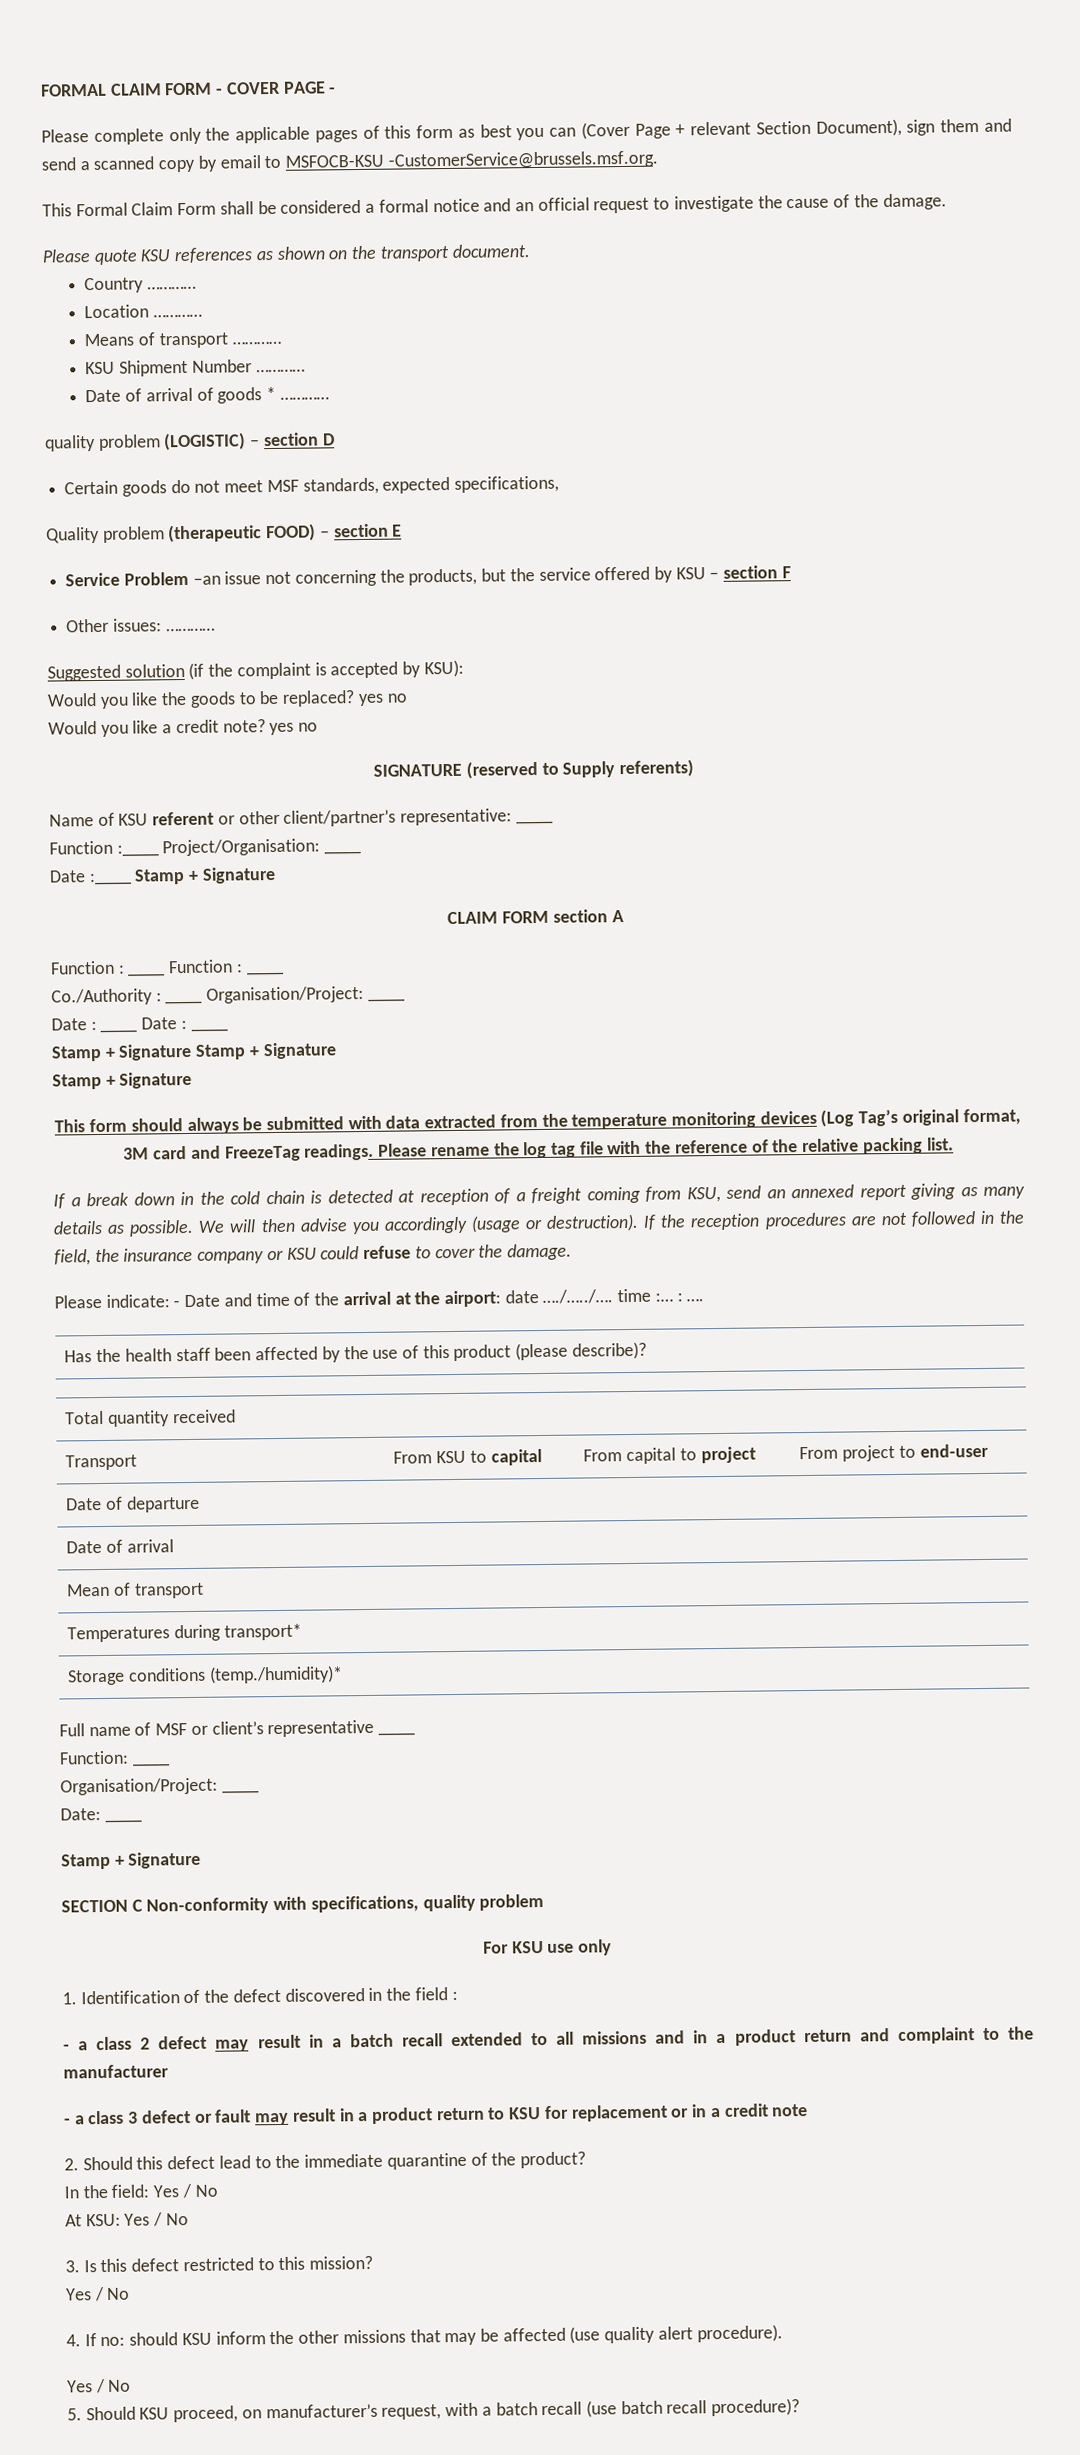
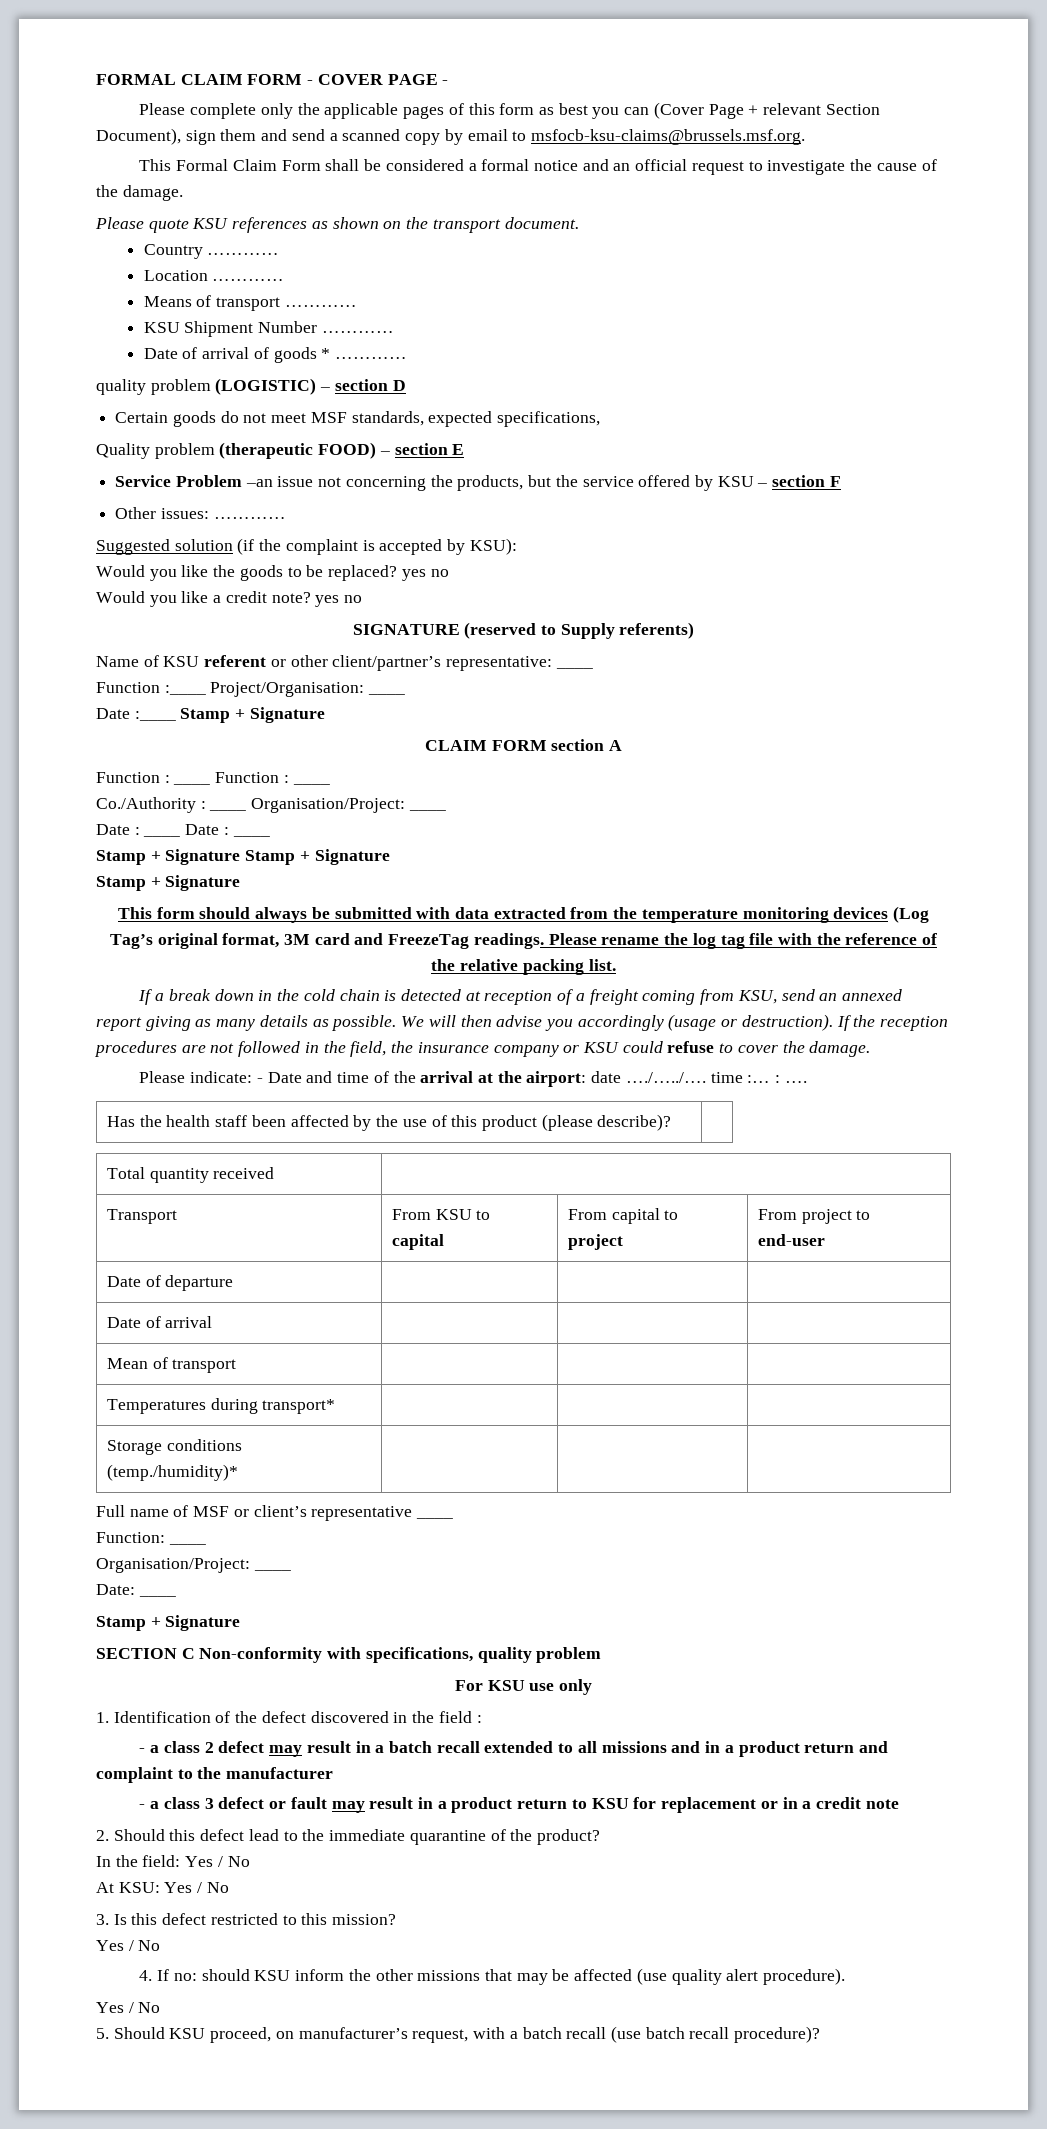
[285,150,658,170] MSFOCB-KSU -CustomerService@brussels.msf.org. -> [530,129,805,145] msfocb-ksu-claims@brussels.msf.org.

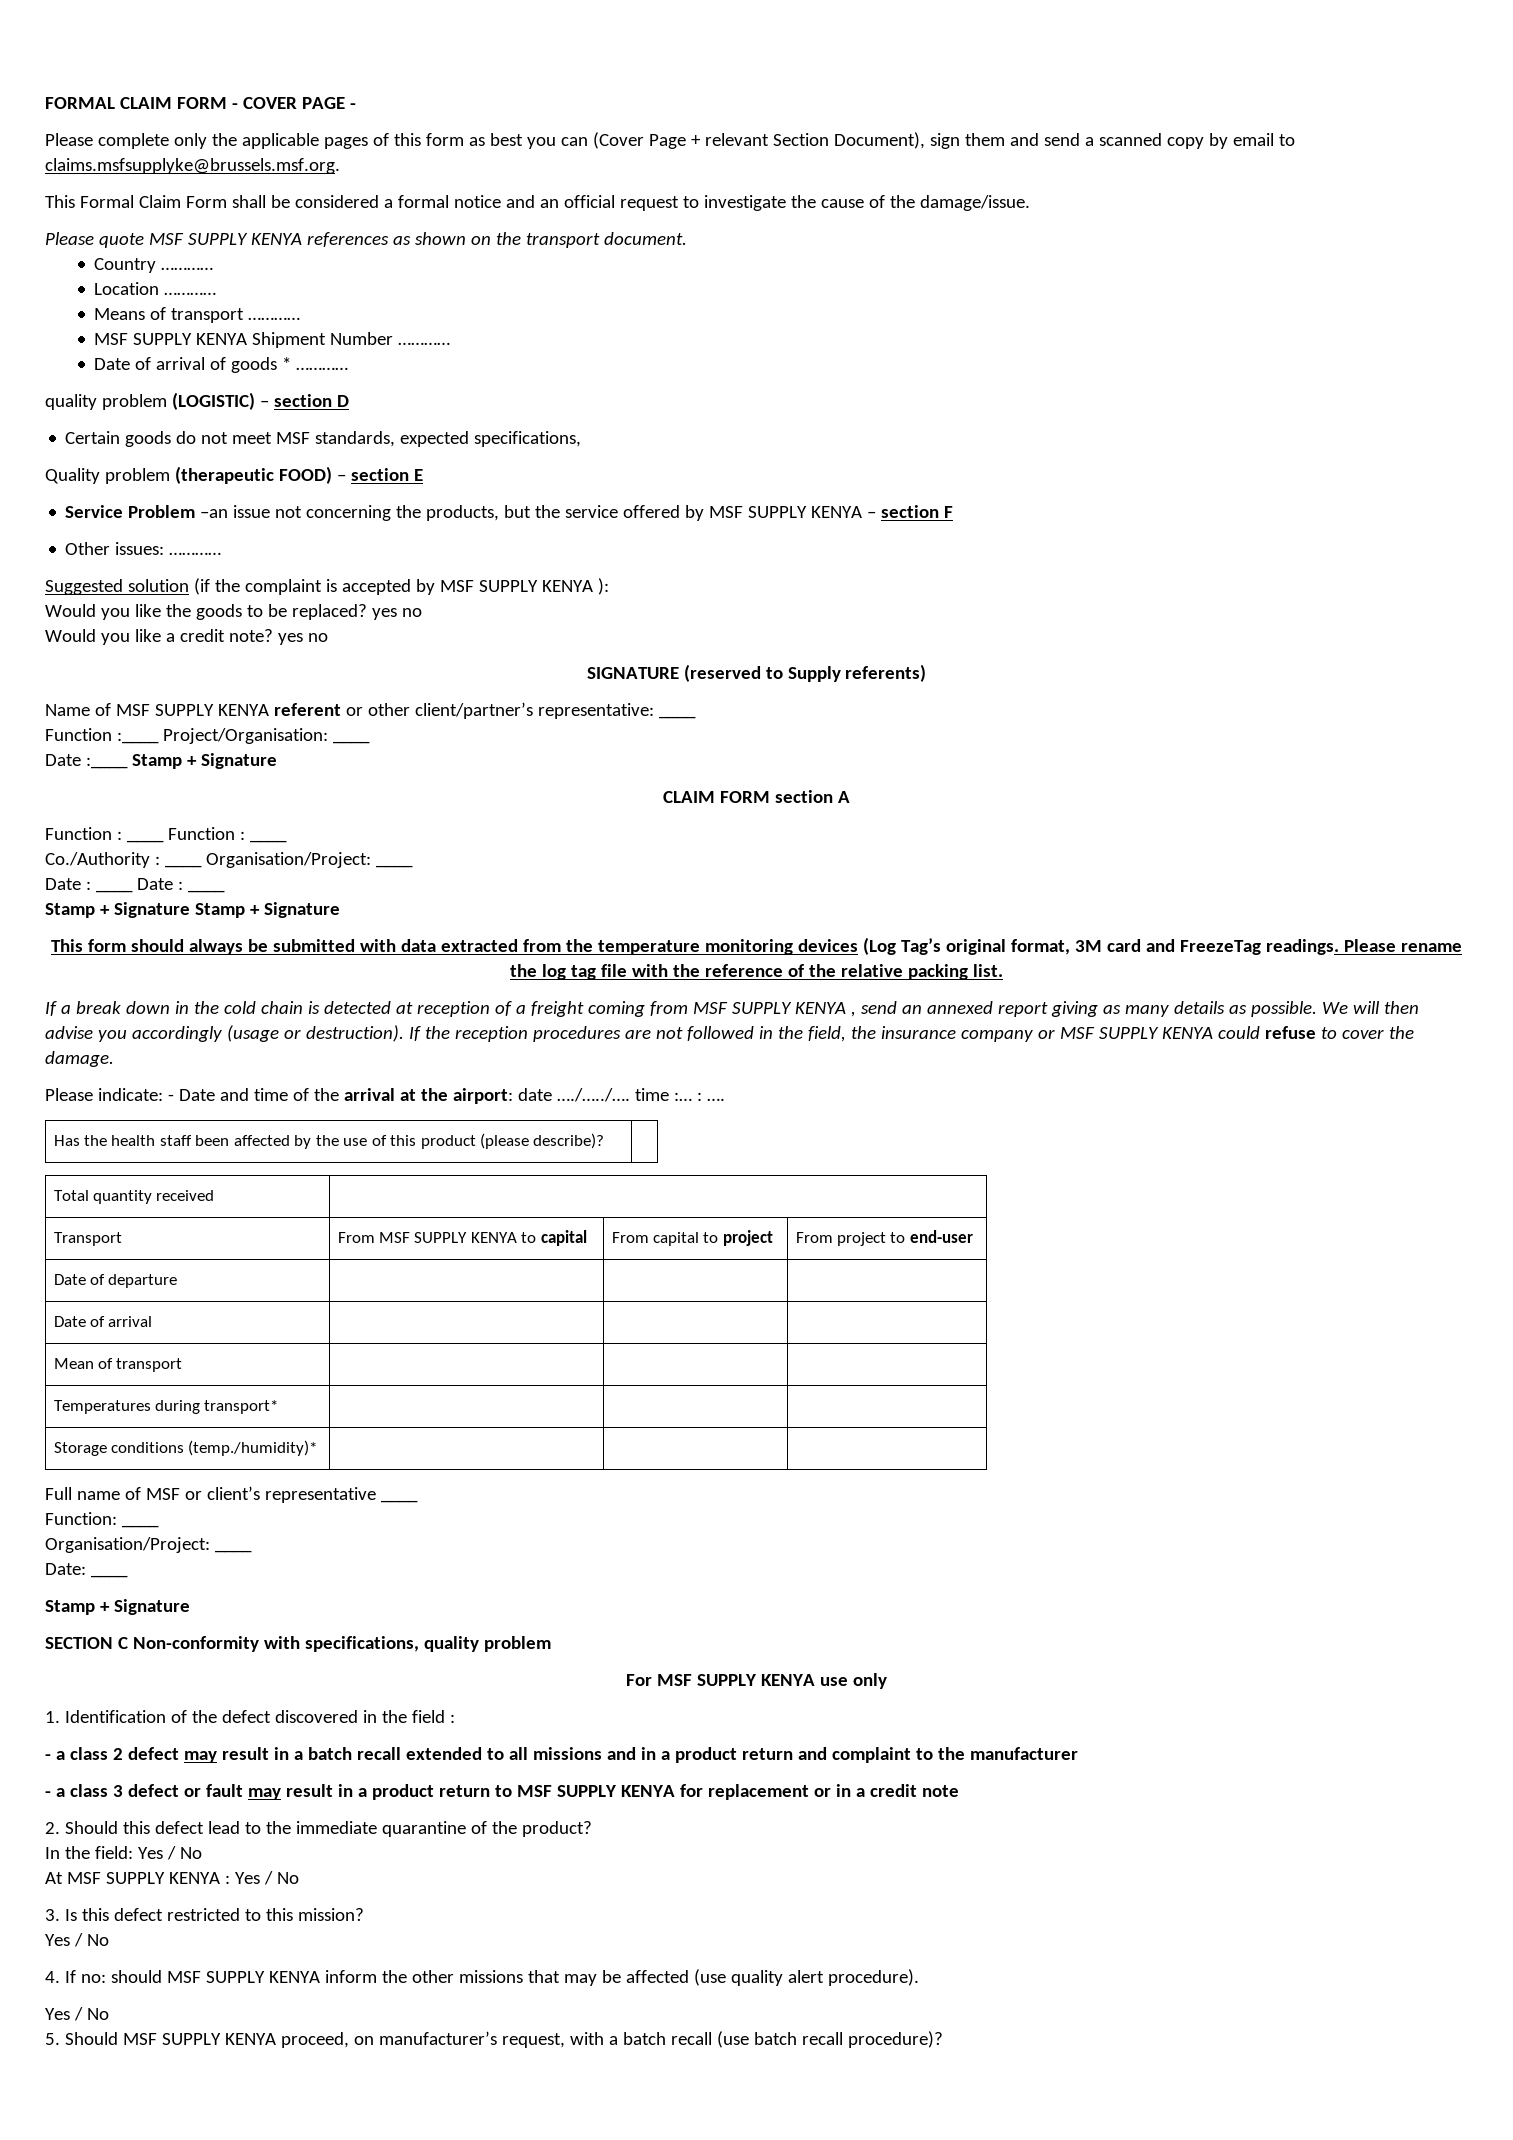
[530,129,805,145] msfocb-ksu-claims@brussels.msf.org. -> [45,158,340,174] claims.msfsupplyke@brussels.msf.org.
[122,185,183,201] damage. -> [919,195,1030,211] damage/issue.
[192,218,229,229] KSU -> [148,233,302,245] MSF SUPPLY KENYA
[143,322,180,333] KSU -> [94,333,248,345] MSF SUPPLY KENYA
[717,476,754,487] KSU -> [709,506,863,518] MSF SUPPLY KENYA
[469,538,517,555] KSU): -> [439,578,609,595] MSF SUPPLY KENYA ):
[163,656,200,667] KSU -> [115,704,269,716] MSF SUPPLY KENYA
[96,875,241,891] // Stamp + Signature -> (340, 910) none
[737,990,777,1004] KSU, -> [692,1002,856,1017] MSF SUPPLY KENYA ,
[582,1042,619,1053] KSU -> [1059,1027,1213,1039] MSF SUPPLY KENYA
[435,1209,472,1220] KSU -> [379,1232,517,1243] MSF SUPPLY KENYA
[487,1680,525,1691] KSU -> [657,1674,815,1686] MSF SUPPLY KENYA
[591,1798,629,1809] KSU -> [516,1785,675,1797] MSF SUPPLY KENYA
[118,1882,160,1893] KSU: -> [66,1872,230,1884] MSF SUPPLY KENYA :
[254,1970,291,1981] KSU -> [166,1971,320,1983] MSF SUPPLY KENYA
[169,2028,206,2039] KSU -> [122,2033,276,2045] MSF SUPPLY KENYA

